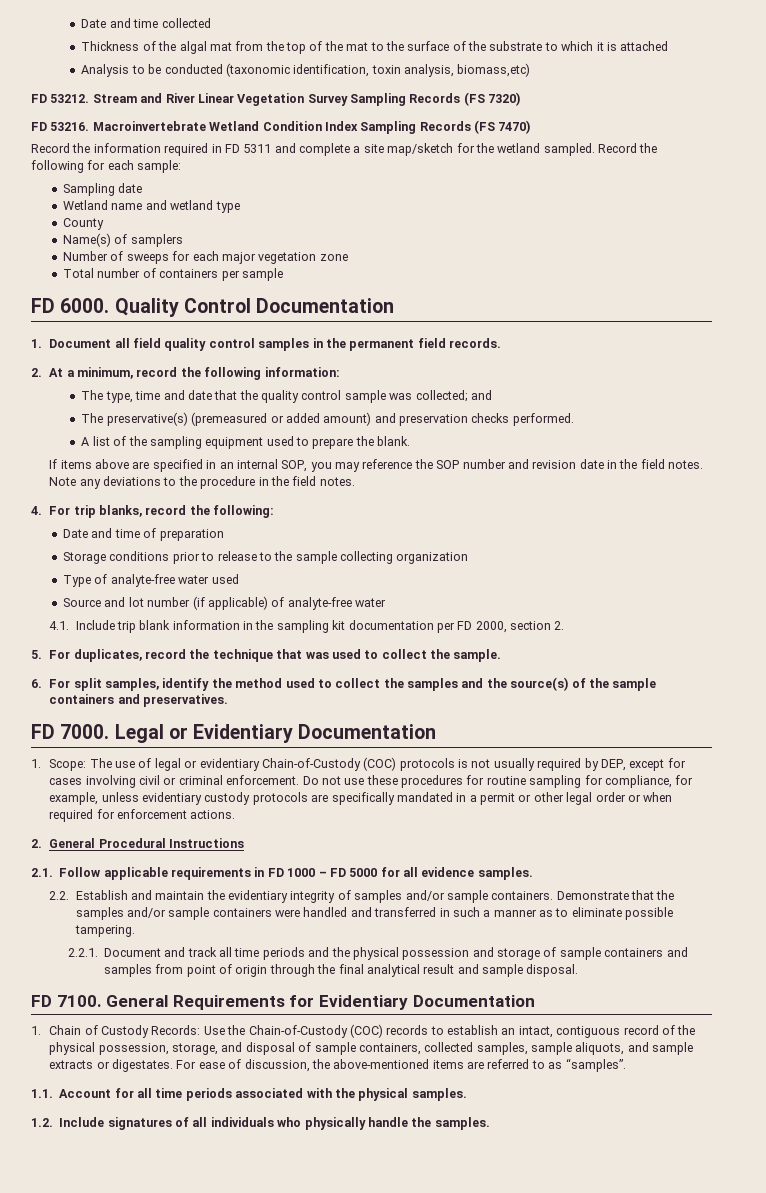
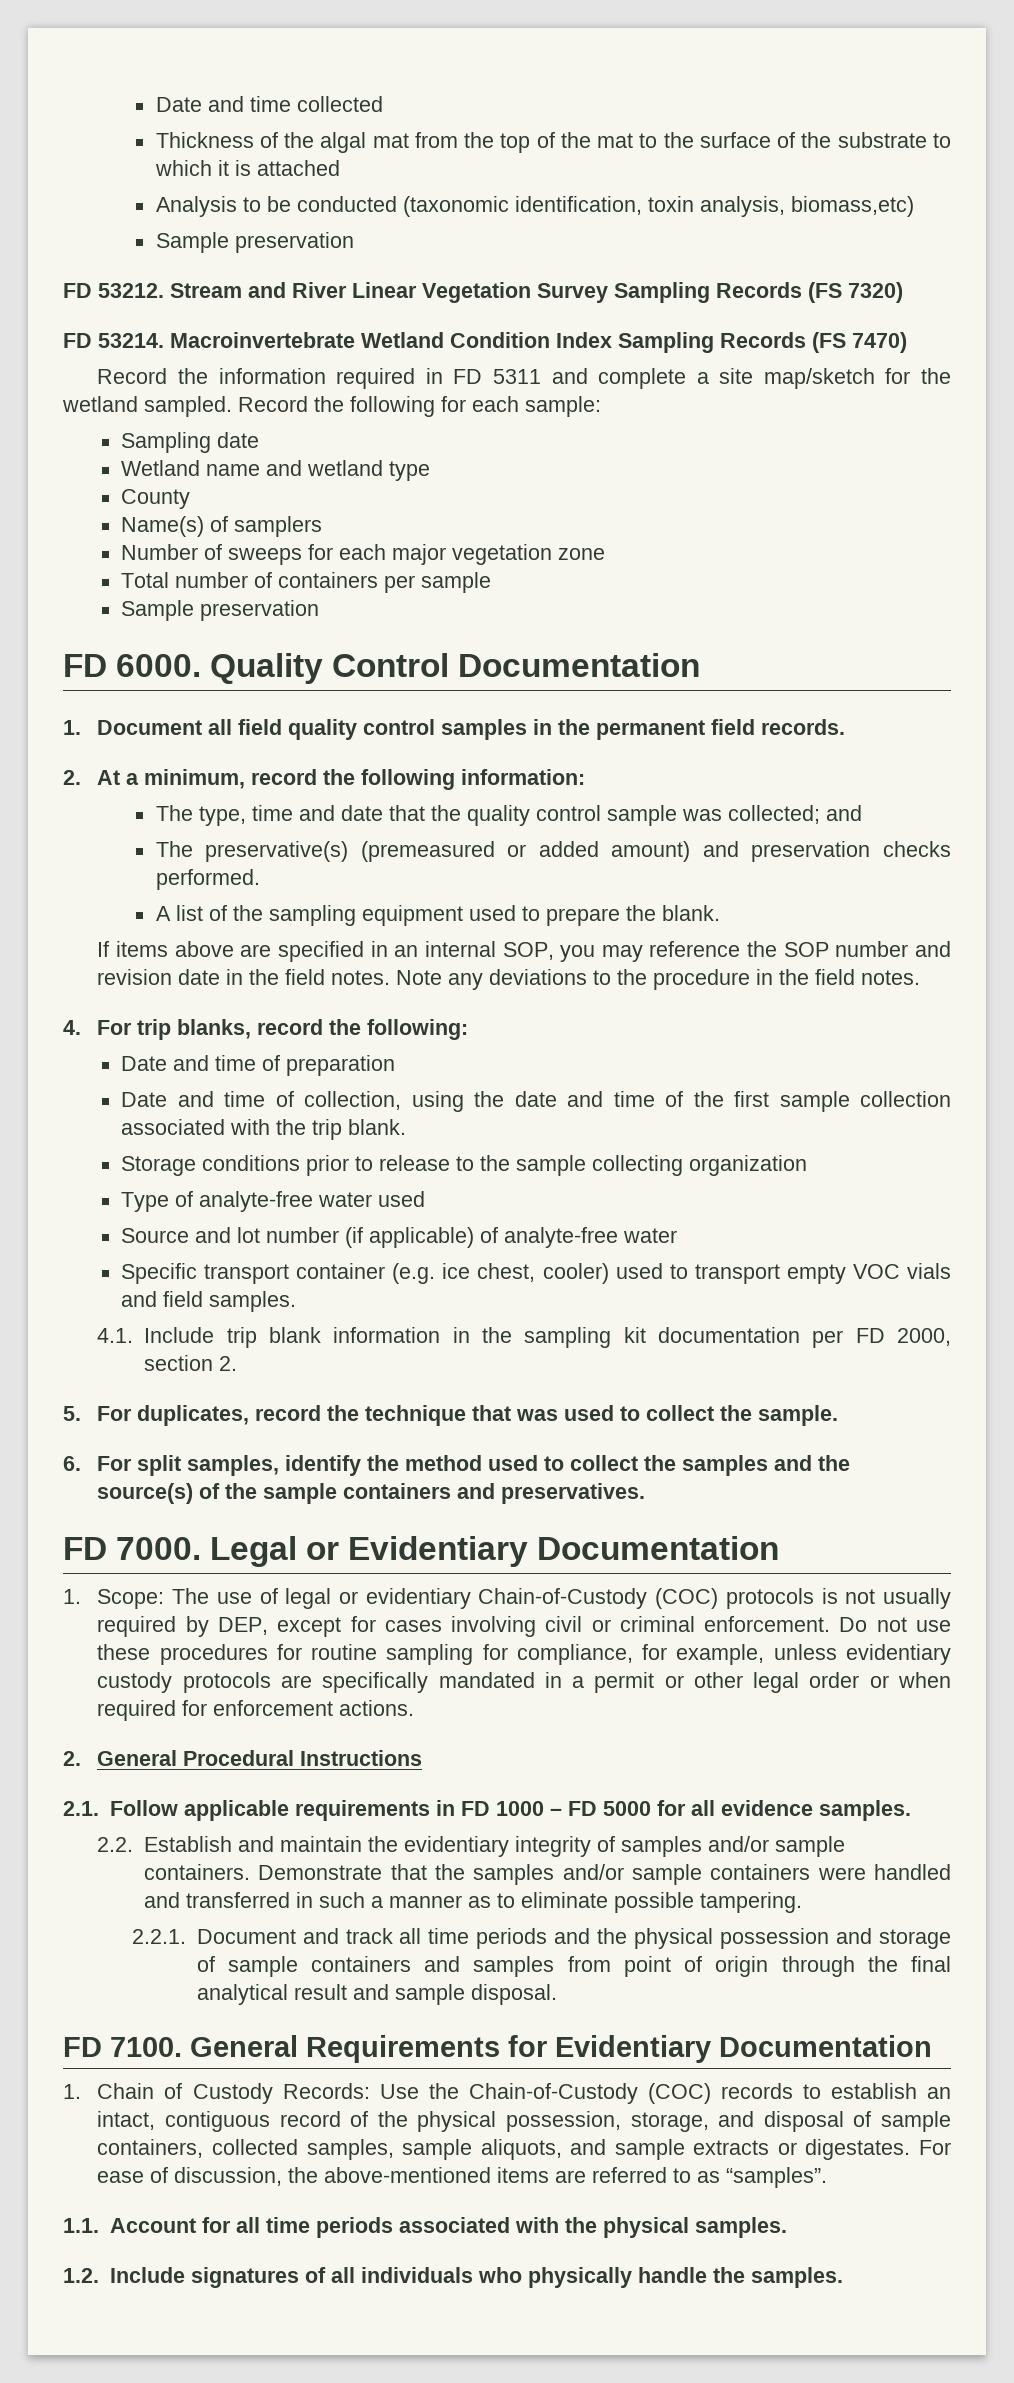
(531, 70) none -> [155,232,354,253] // Sample preservation
[50,122,90,131] 53216. -> [98,333,164,348] 53214.
(283, 274) none -> [121,600,320,621] // Sample preservation
(224, 535) none -> [121,1091,951,1112] [121,1119,407,1140] // Date and time of collection, using the date and time of the first sample collection associated with the trip blank.
(387, 602) none -> [121,1263,952,1284] [121,1291,297,1312] // Specific transport container (e.g. ice chest, cooler) used to transport empty VOC vials and field samples.

